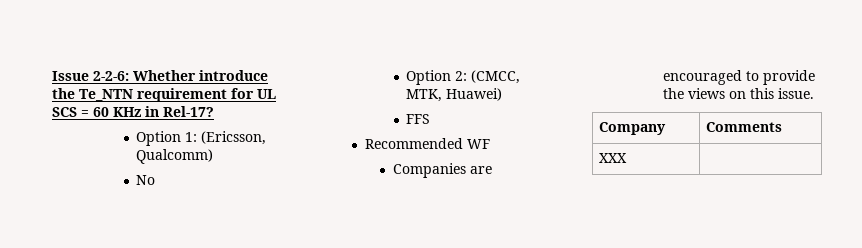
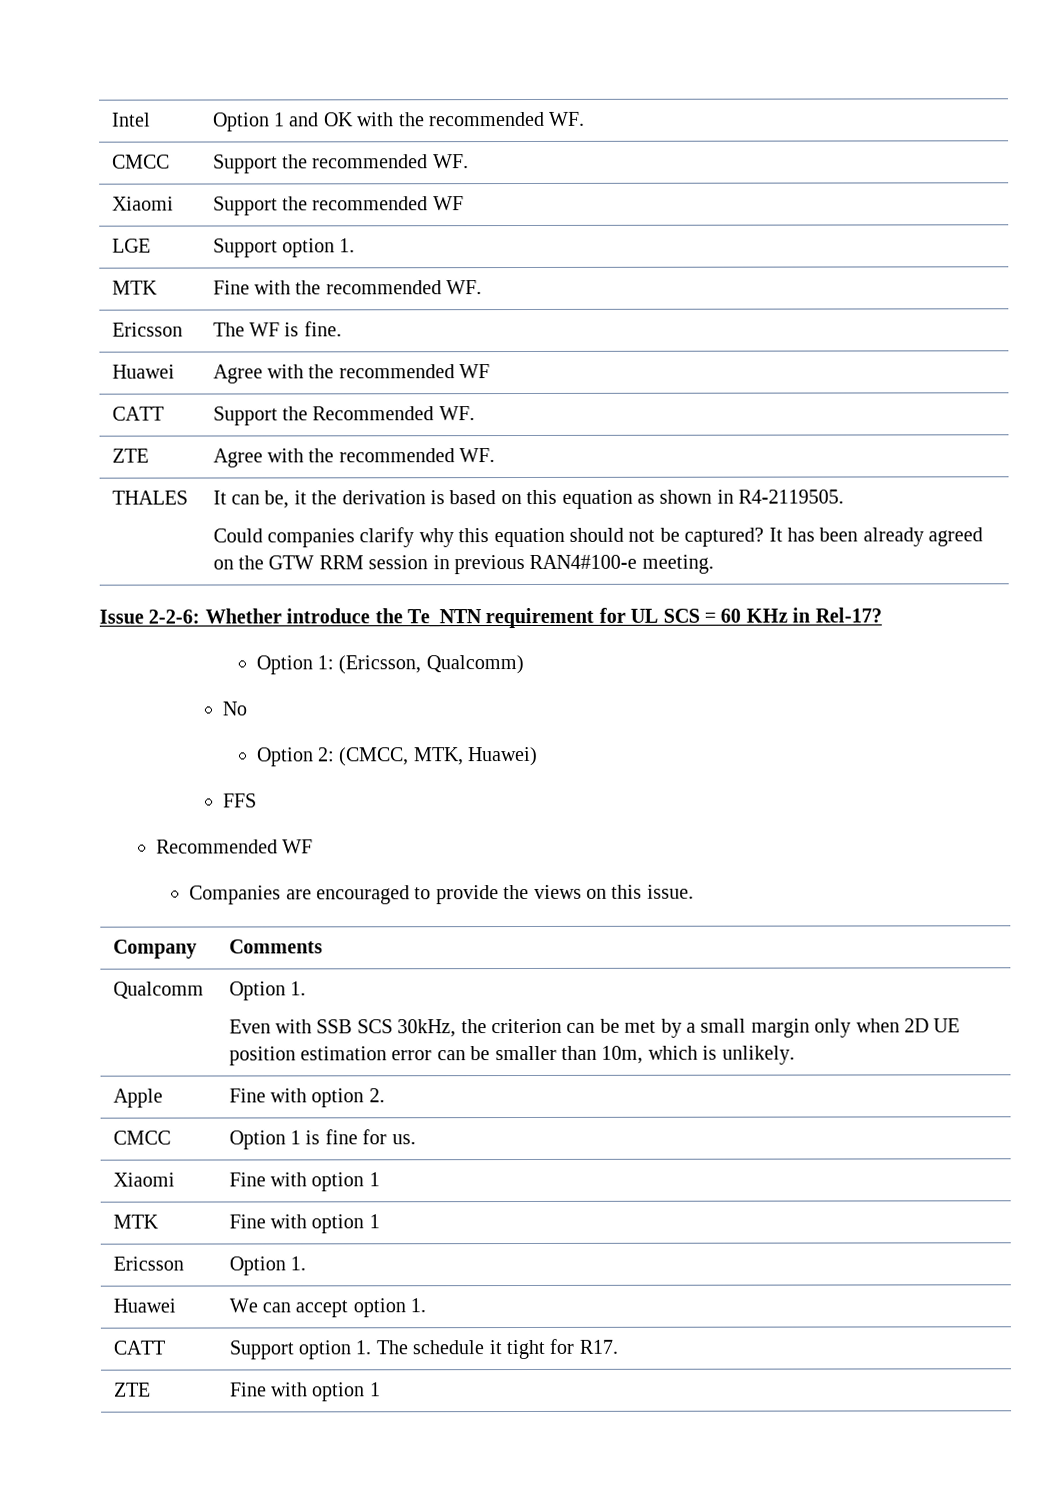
(52, 76) none -> [111,112,151,127] [212,111,586,132] [111,154,170,169] [212,154,469,174] [111,196,174,211] [212,196,464,216] [111,238,151,253] [212,238,356,258] [111,280,158,295] [212,280,483,295] [111,322,183,337] [212,321,342,337] [111,364,175,379] [212,364,491,384] [111,406,164,421] [212,406,475,426] [111,448,149,463] [212,448,496,468] [111,490,188,505] [212,489,845,509] [212,527,984,548] [212,554,714,575] Intel | Option 1 and OK with the recommended WF. // CMCC | Support the recommended WF. // Xiaomi | Support the recommended WF // LGE | Support option 1. // MTK | Fine with the recommended WF. // Ericsson | The WF is fine. // Huawei | Agree with the recommended WF // CATT | Support the Recommended WF. // ZTE | Agree with the recommended WF. // THALES | It can be, it the derivation is based on this equation as shown in R4-2119505. // Could companies clarify why this equation should not be captured? It has been already agreed on the GTW RRM session in previous RAN4#100-e meeting. //
[599,153,628,163] XXX | -> [112,981,204,999] [228,981,306,1001] [228,1018,961,1038] [228,1045,795,1066] [112,1088,163,1108] [228,1088,385,1108] [112,1130,171,1145] [228,1129,416,1150] [112,1172,175,1187] [228,1172,380,1192] [112,1214,159,1229] [228,1214,380,1234] [112,1256,184,1271] [228,1256,306,1276] [112,1298,176,1313] [228,1298,427,1318] [112,1340,165,1355] [228,1338,618,1360] [113,1382,151,1397] [229,1382,381,1402] Qualcomm | Option 1. // Even with SSB SCS 30kHz, the criterion can be met by a small margin only when 2D UE position estimation error can be smaller than 10m, which is unlikely. // Apple | Fine with option 2. // CMCC | Option 1 is fine for us. // Xiaomi | Fine with option 1 // MTK | Fine with option 1 // Ericsson | Option 1. // Huawei | We can accept option 1. // CATT | Support option 1. The schedule it tight for R17. // ZTE | Fine with option 1

